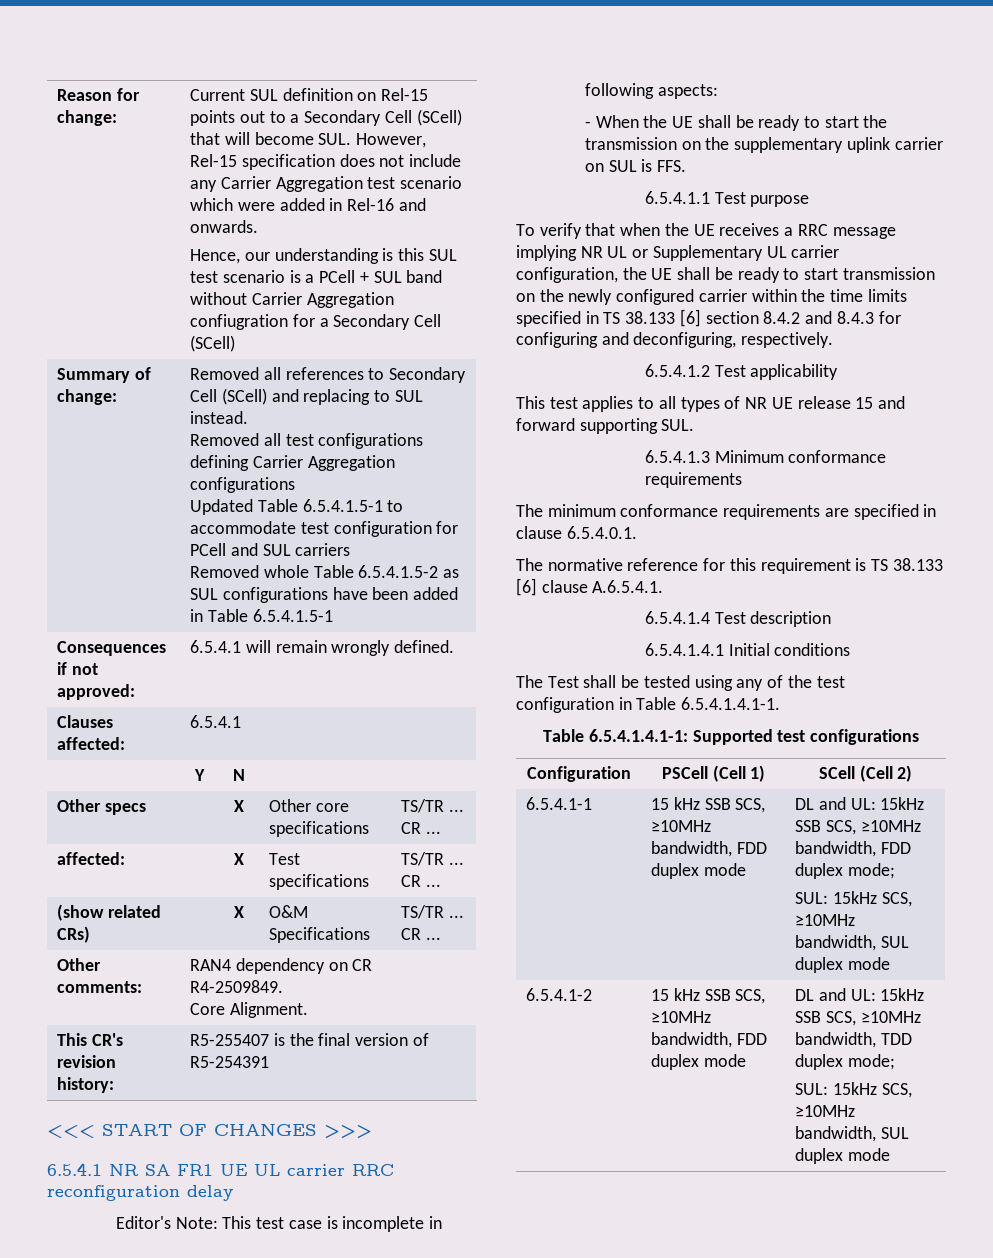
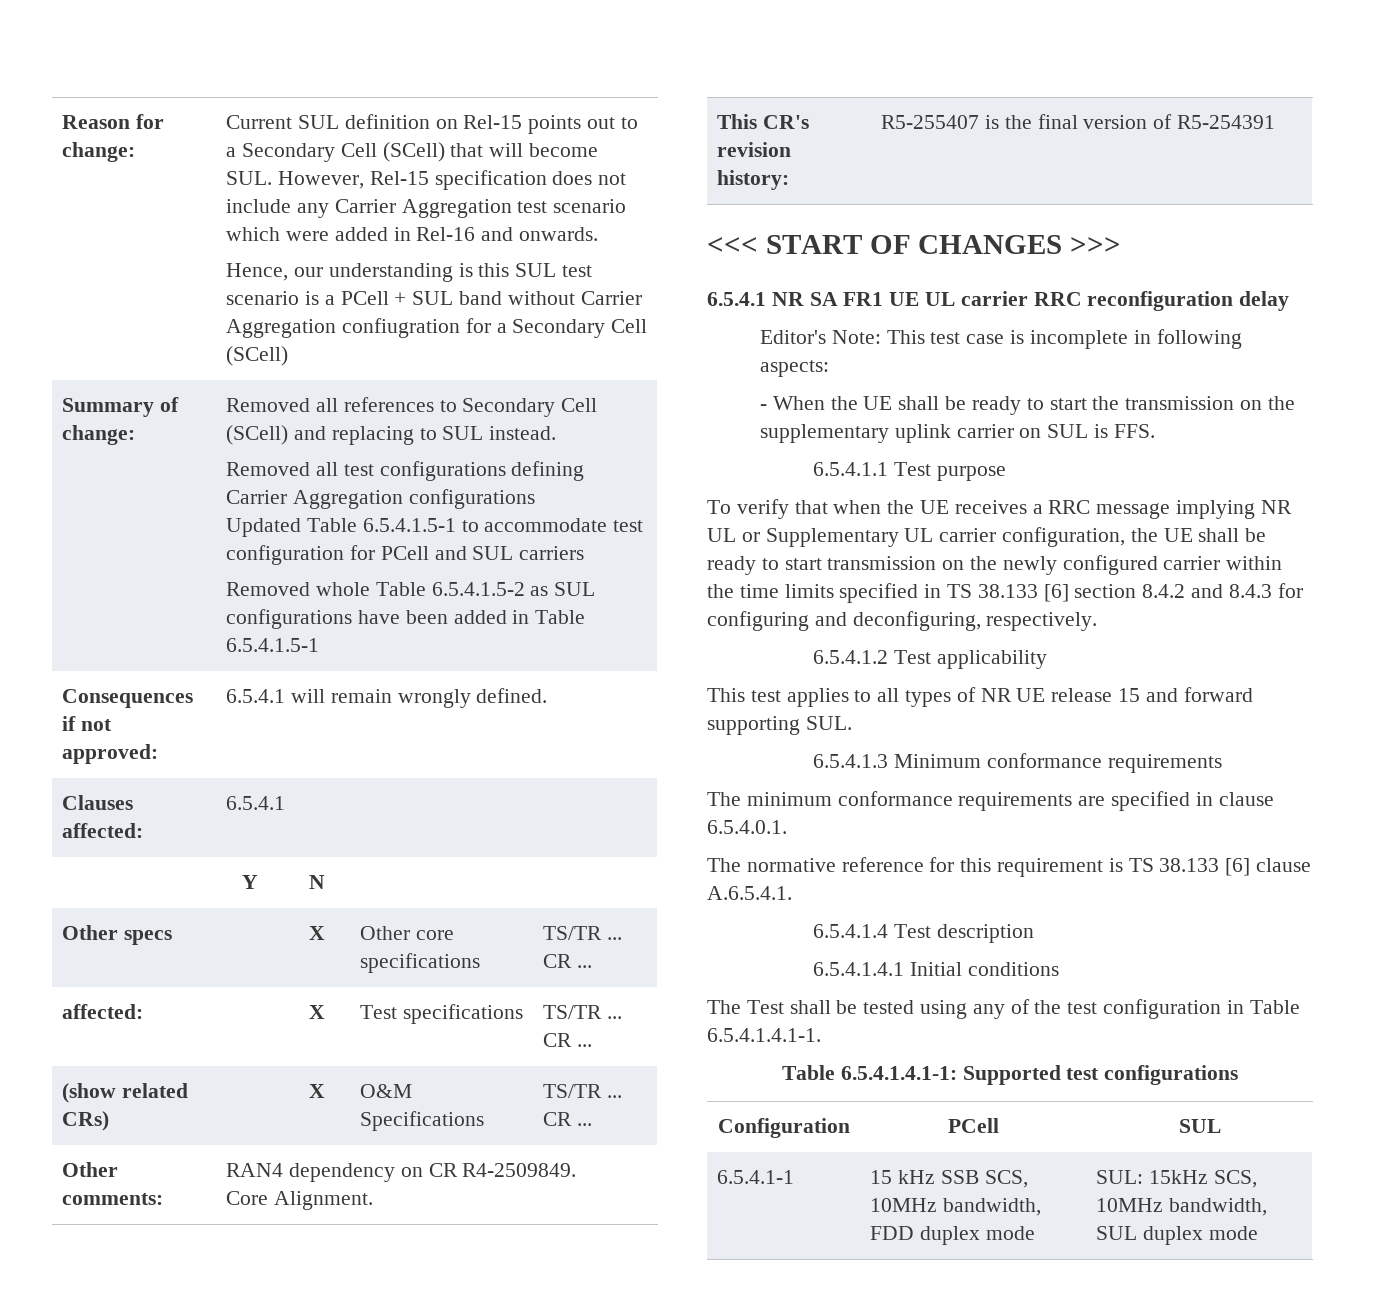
[661,765,766,782] [818,765,913,782] PSCell (Cell 1) | SCell (Cell 2) -> [948,1118,999,1133] [1178,1119,1221,1133] PCell | SUL
[651,820,712,832] [651,841,767,857] [651,863,746,879] [795,797,925,810] [795,820,921,835] [795,841,911,857] [795,863,895,879] [795,891,912,907] [795,914,856,926] [795,935,909,951] [795,957,890,973] [526,988,593,1001] [651,988,766,1004] [651,1011,712,1023] [651,1032,767,1048] [651,1054,746,1070] [795,988,925,1001] [795,1011,921,1026] [795,1032,912,1048] [795,1054,895,1070] [795,1082,912,1098] [795,1105,856,1117] [795,1126,909,1142] [795,1148,890,1164] ≥10MHz bandwidth, FDD duplex mode | DL and UL: 15kHz SSB SCS, ≥10MHz bandwidth, FDD duplex mode; // SUL: 15kHz SCS, ≥10MHz bandwidth, SUL duplex mode // 6.5.4.1-2 | 15 kHz SSB SCS, ≥10MHz bandwidth, FDD duplex mode | DL and UL: 15kHz SSB SCS, ≥10MHz bandwidth, TDD duplex mode; // SUL: 15kHz SCS, ≥10MHz bandwidth, SUL duplex mode -> [870,1198,1042,1216] [870,1226,1035,1245] [1096,1170,1257,1188] [1096,1198,1268,1216] [1096,1226,1258,1245] 10MHz bandwidth, FDD duplex mode | SUL: 15kHz SCS, 10MHz bandwidth, SUL duplex mode

